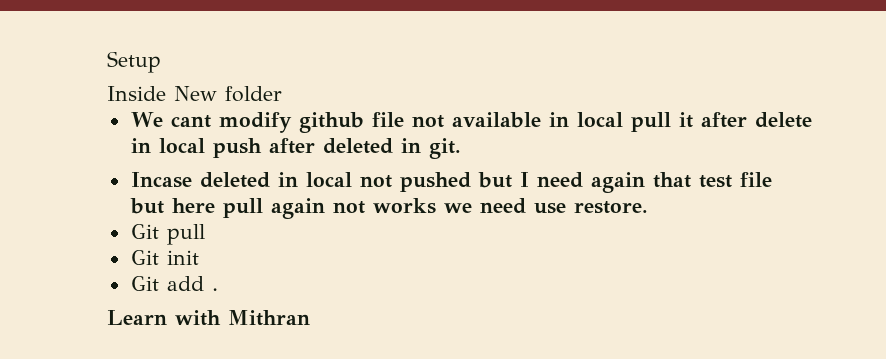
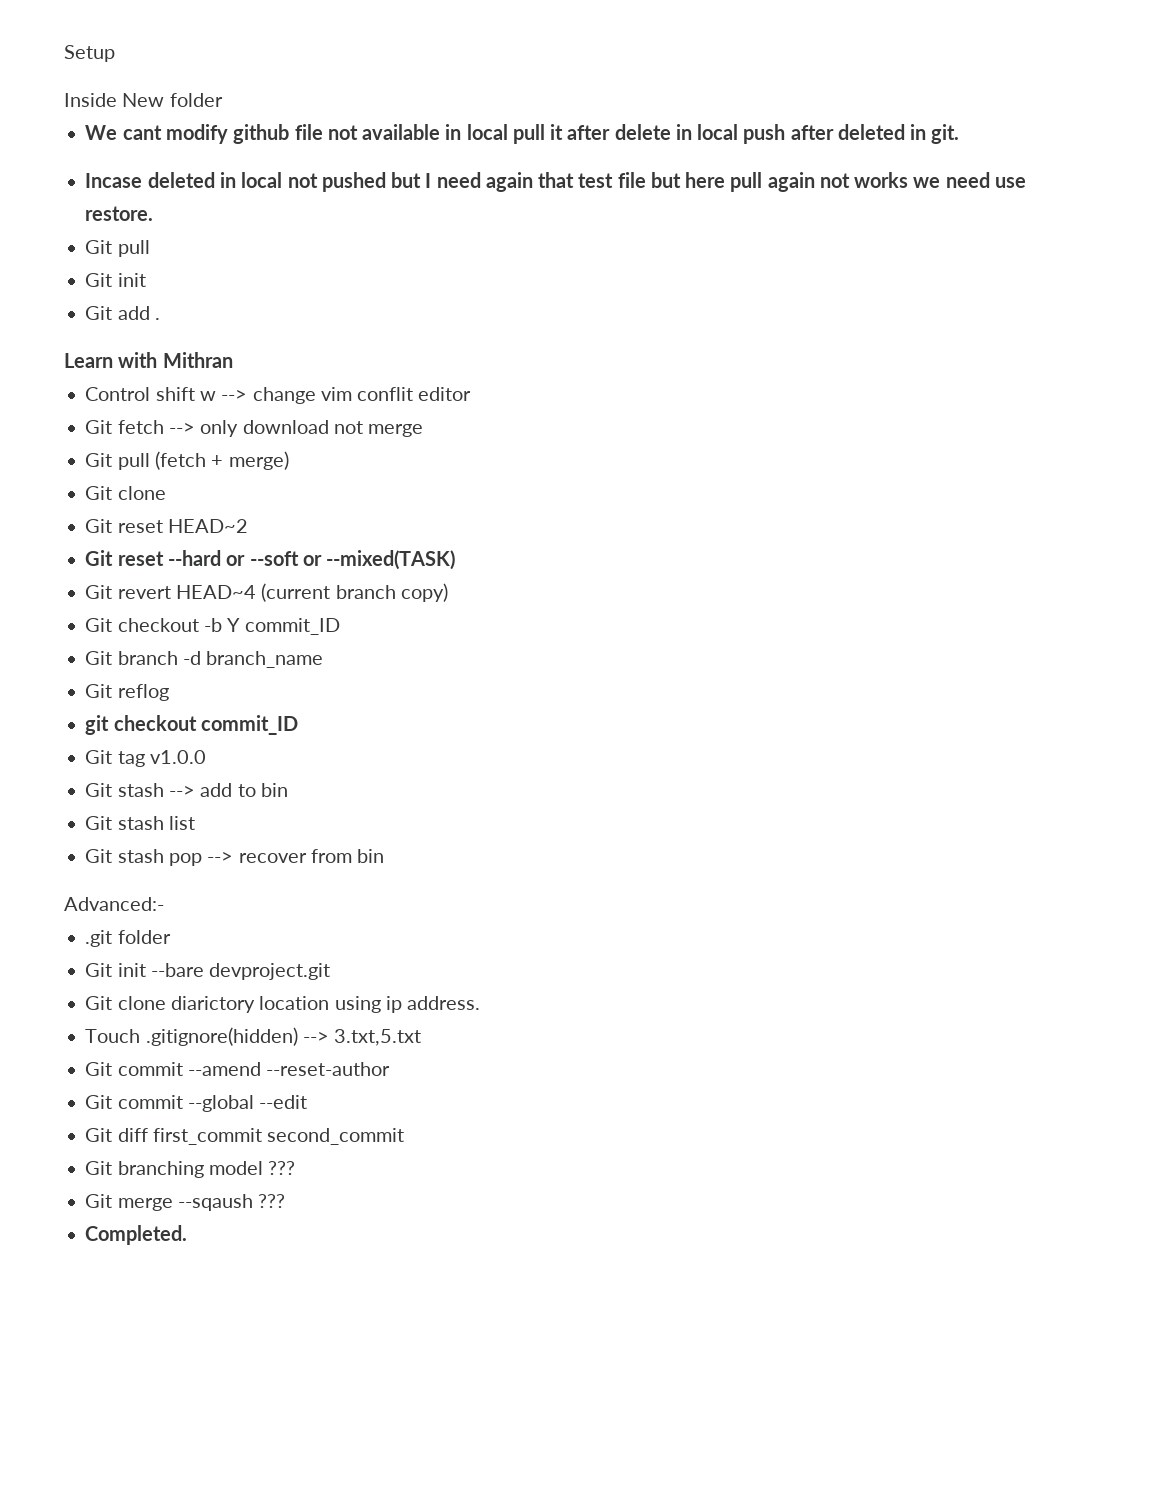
(310, 318) none -> [85,387,472,404] [85,420,424,437] [85,451,289,470] [85,486,166,500] [85,519,248,533] [85,550,456,570] [85,583,448,602] [85,618,340,635] [85,651,324,668] [85,684,169,701] [85,715,298,735] [85,750,206,767] [85,783,288,797] [85,816,195,830] [85,849,385,866] [64,897,164,911] [85,930,171,947] [85,963,331,980] [85,996,481,1013] [85,1027,422,1046] [85,1062,391,1076] [85,1095,308,1112] [85,1128,405,1145] [85,1161,296,1178] [85,1194,286,1211] [85,1225,188,1245] // Control shift w --> change vim conflit editor // Git fetch --> only download not merge // Git pull (fetch + merge) // Git clone // Git reset HEAD~2 // Git reset --hard or --soft or --mixed(TASK) // Git revert HEAD~4 (current branch copy) // Git checkout -b Y commit_ID // Git branch -d branch_name // Git reflog // git checkout commit_ID // Git tag v1.0.0 // Git stash --> add to bin // Git stash list // Git stash pop --> recover from bin // Advanced:- // .git folder // Git init --bare devproject.git // Git clone diarictory location using ip address. // Touch .gitignore(hidden) --> 3.txt,5.txt // Git commit --amend --reset-author // Git commit --global --edit // Git diff first_commit second_commit // Git branching model ??? // Git merge --sqaush ??? // Completed.

